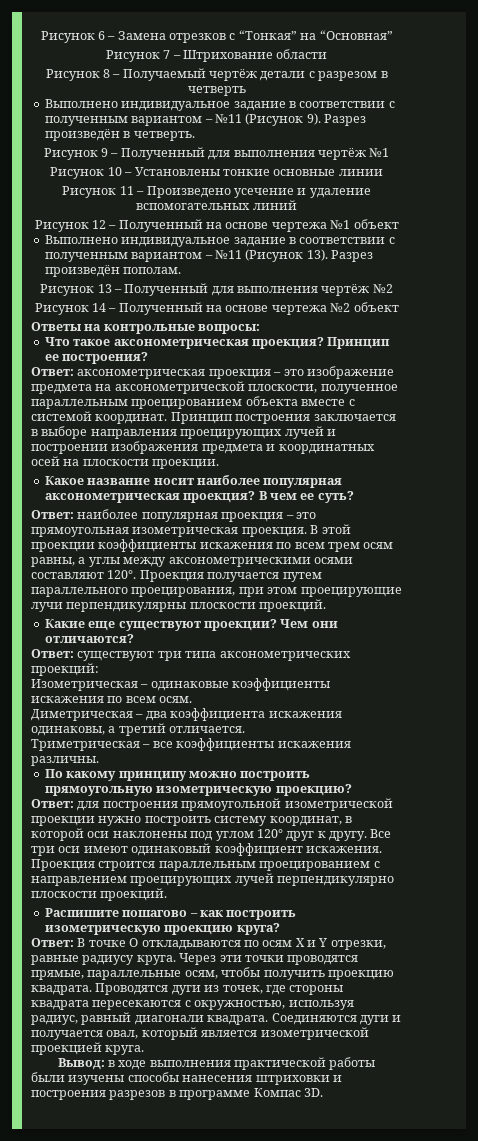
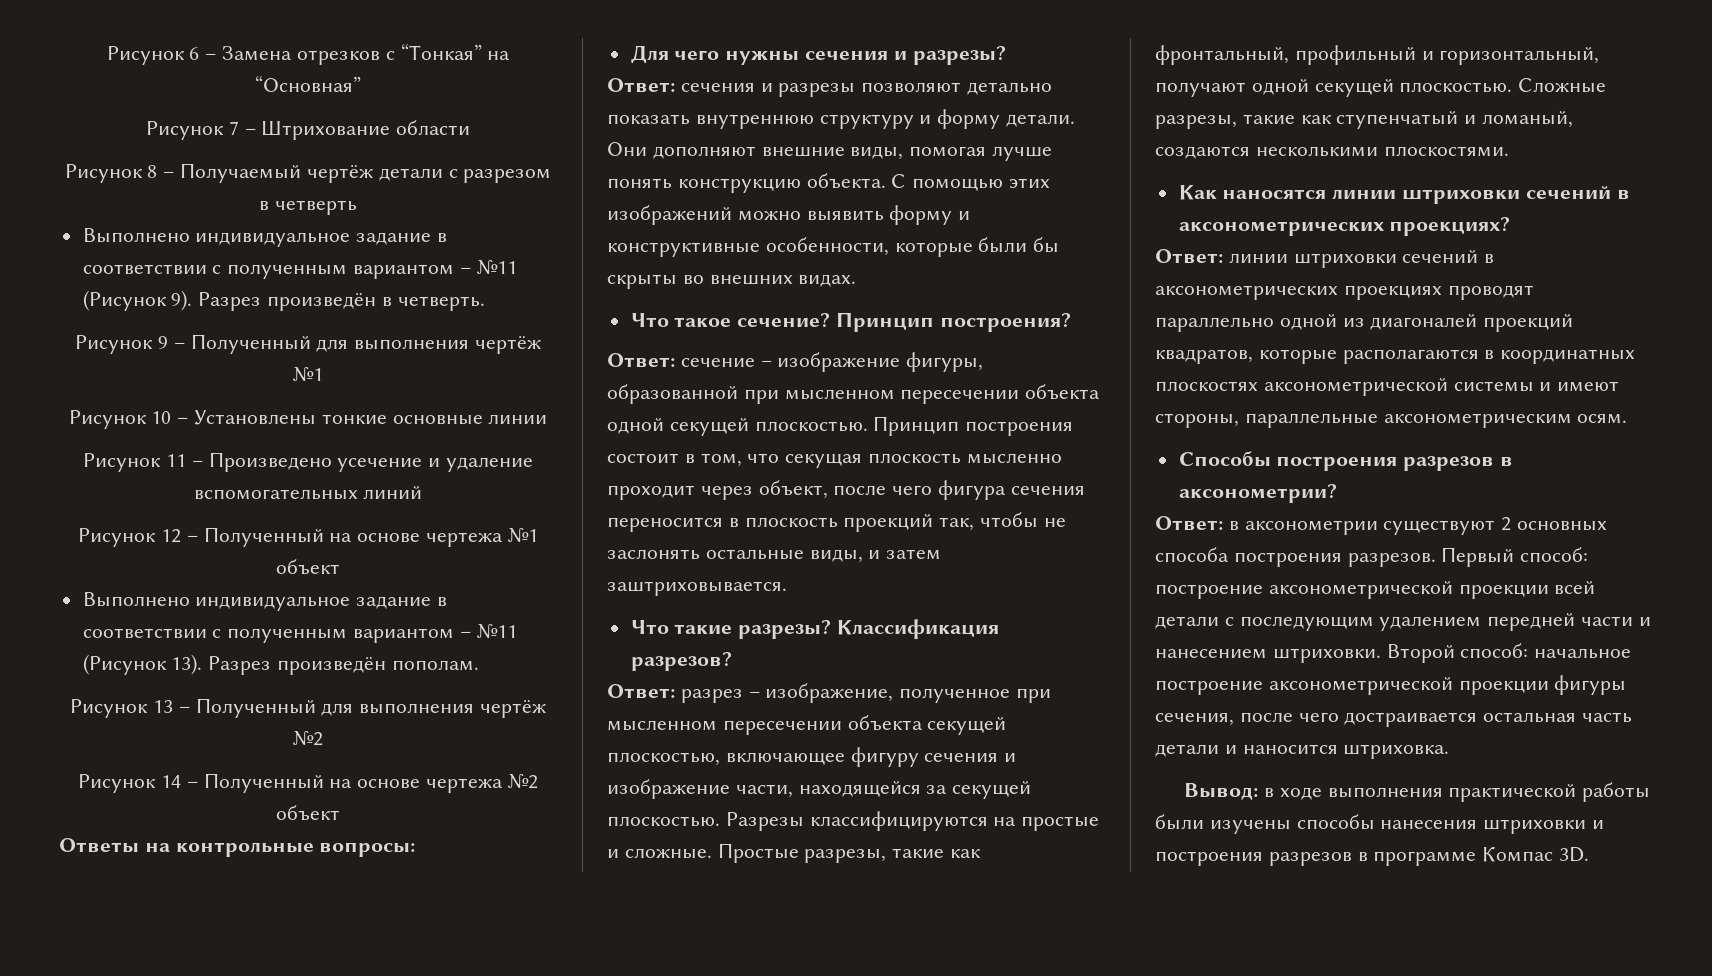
[44,337,391,349] [44,352,149,364] [31,366,394,379] [31,381,398,394] [31,396,355,409] [31,411,396,424] [31,426,336,439] [31,441,375,454] [31,456,220,469] [44,475,343,488] [44,491,354,503] [31,509,316,522] [31,524,351,537] [31,539,394,552] [31,557,353,567] [31,570,322,582] [31,587,402,597] [31,599,327,612] [44,619,338,631] [44,634,134,643] [31,649,351,661] [31,663,99,676] [31,678,331,691] [31,696,193,703] [31,708,342,721] [31,723,246,736] [31,738,351,751] [31,756,99,766] [44,769,311,781] [44,784,352,796] [31,798,393,811] [31,816,352,826] [31,828,392,841] [31,843,382,856] [31,859,380,871] [31,873,395,886] [31,888,168,901] [44,908,297,920] [44,923,280,935] [31,938,386,950] [31,953,359,965] [31,967,394,980] [31,983,344,995] [31,1000,354,1010] [31,1012,402,1025] [31,1027,369,1040] [31,1042,145,1055] Что такое аксонометрическая проекция? Принцип ее построения? // Ответ: аксонометрическая проекция – это изображение предмета на аксонометрической плоскости, полученное параллельным проецированием объекта вместе с системой координат. Принцип построения заключается в выборе направления проецирующих лучей и построении изображения предмета и координатных осей на плоскости проекции. // Какое название носит наиболее популярная аксонометрическая проекция? В чем ее суть? // Ответ: наиболее популярная проекция – это прямоугольная изометрическая проекция. В этой проекции коэффициенты искажения по всем трем осям равны, а углы между аксонометрическими осями составляют 120°. Проекция получается путем параллельного проецирования, при этом проецирующие лучи перпендикулярны плоскости проекций. // Какие еще существуют проекции? Чем они отличаются? // Ответ: существуют три типа аксонометрических проекций: // Изометрическая – одинаковые коэффициенты искажения по всем осям. // Диметрическая – два коэффициента искажения одинаковы, а третий отличается. // Триметрическая – все коэффициенты искажения различны. // По какому принципу можно построить прямоугольную изометрическую проекцию? // Ответ: для построения прямоугольной изометрической проекции нужно построить систему координат, в которой оси наклонены под углом 120° друг к другу. Все три оси имеют одинаковый коэффициент искажения. Проекция строится параллельным проецированием с направлением проецирующих лучей перпендикулярно плоскости проекций. // Распишите пошагово – как построить изометрическую проекцию круга? // Ответ: В точке O откладываются по осям X и Y отрезки, равные радиусу круга. Через эти точки проводятся прямые, параллельные осям, чтобы получить проекцию квадрата. Проводятся дуги из точек, где стороны квадрата пересекаются с окружностью, используя радиус, равный диагонали квадрата. Соединяются дуги и получается овал, который является изометрической проекцией круга. -> [630,45,1006,65] [607,78,1053,97] [607,109,1076,129] [607,142,1053,161] [607,173,1051,193] [607,205,971,225] [607,237,1060,257] [607,274,857,289] [630,312,1071,332] [607,352,984,372] [607,384,1101,404] [607,416,1074,436] [607,453,1062,468] [607,480,1085,500] [607,512,1066,532] [607,549,942,563] [607,581,787,596] [630,619,1000,639] [630,652,732,671] [607,683,1052,703] [607,715,1007,735] [607,747,1017,767] [607,779,1032,799] [607,811,1100,831] [607,843,982,863] [1155,45,1600,65] [1155,78,1607,97] [1155,111,1574,129] [1155,146,1509,159] [1178,185,1630,204] [1178,217,1511,236] [1155,249,1495,268] [1155,285,1534,300] [1155,314,1574,332] [1155,349,1636,364] [1155,378,1620,396] [1155,413,1628,428] [1178,451,1514,471] [1178,484,1337,503] [1155,516,1608,535] [1155,547,1589,567] [1155,581,1596,599] [1155,613,1651,631] [1155,643,1632,663] [1155,675,1627,695] [1155,712,1633,727] [1155,744,1450,759] Для чего нужны сечения и разрезы? // Ответ: сечения и разрезы позволяют детально показать внутреннюю структуру и форму детали. Они дополняют внешние виды, помогая лучше понять конструкцию объекта. С помощью этих изображений можно выявить форму и конструктивные особенности, которые были бы скрыты во внешних видах. // Что такое сечение? Принцип построения? // Ответ: сечение – изображение фигуры, образованной при мысленном пересечении объекта одной секущей плоскостью. Принцип построения состоит в том, что секущая плоскость мысленно проходит через объект, после чего фигура сечения переносится в плоскость проекций так, чтобы не заслонять остальные виды, и затем заштриховывается. // Что такие разрезы? Классификация разрезов? // Ответ: разрез – изображение, полученное при мысленном пересечении объекта секущей плоскостью, включающее фигуру сечения и изображение части, находящейся за секущей плоскостью. Разрезы классифицируются на простые и сложные. Простые разрезы, такие как фронтальный, профильный и горизонтальный, получают одной секущей плоскостью. Сложные разрезы, такие как ступенчатый и ломаный, создаются несколькими плоскостями. // Как наносятся линии штриховки сечений в аксонометрических проекциях? // Ответ: линии штриховки сечений в аксонометрических проекциях проводят параллельно одной из диагоналей проекций квадратов, которые располагаются в координатных плоскостях аксонометрической системы и имеют стороны, параллельные аксонометрическим осям. // Способы построения разрезов в аксонометрии? // Ответ: в аксонометрии существуют 2 основных способа построения разрезов. Первый способ: построение аксонометрической проекции всей детали с последующим удалением передней части и нанесением штриховки. Второй способ: начальное построение аксонометрической проекции фигуры сечения, после чего достраивается остальная часть детали и наносится штриховка.

